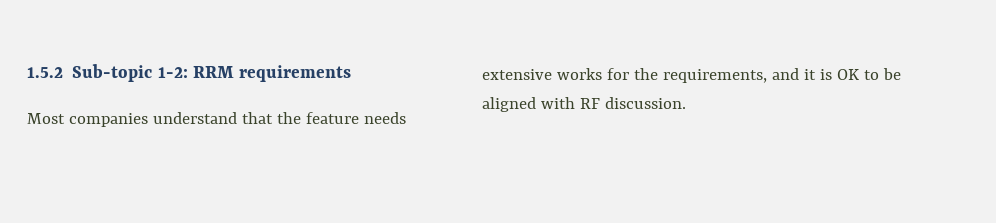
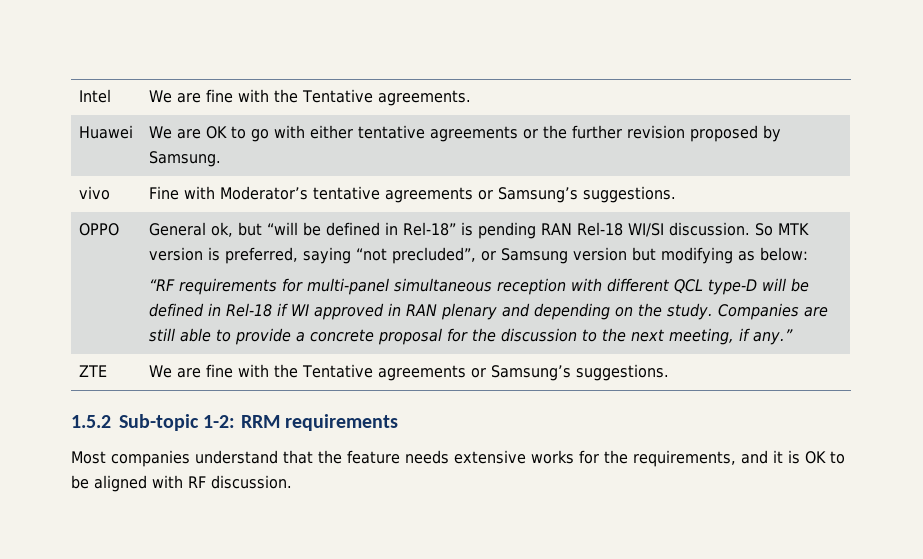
(27, 72) none -> [78,89,111,103] [148,89,471,106] [78,125,133,139] [148,125,781,142] [148,151,221,167] [78,186,110,200] [148,186,676,203] [78,223,119,236] [148,222,809,239] [148,247,808,264] [148,278,809,295] [148,303,828,320] [148,328,793,345] [78,365,107,377] [148,364,669,381] Intel | We are fine with the Tentative agreements. // Huawei | We are OK to go with either tentative agreements or the further revision proposed by Samsung. // vivo | Fine with Moderator’s tentative agreements or Samsung’s suggestions. // OPPO | General ok, but “will be defined in Rel-18” is pending RAN Rel-18 WI/SI discussion. So MTK version is preferred, saying “not precluded”, or Samsung version but modifying as below: // “RF requirements for multi-panel simultaneous reception with different QCL type-D will be defined in Rel-18 if WI approved in RAN plenary and depending on the study. Companies are still able to provide a concrete proposal for the discussion to the next meeting, if any.” // ZTE | We are fine with the Tentative agreements or Samsung’s suggestions. //

